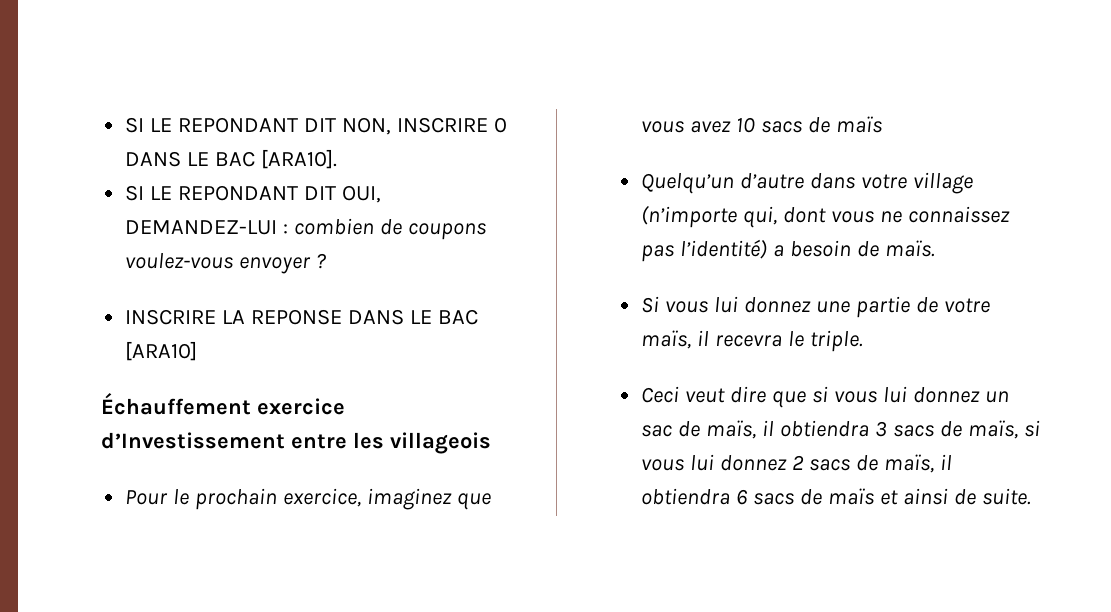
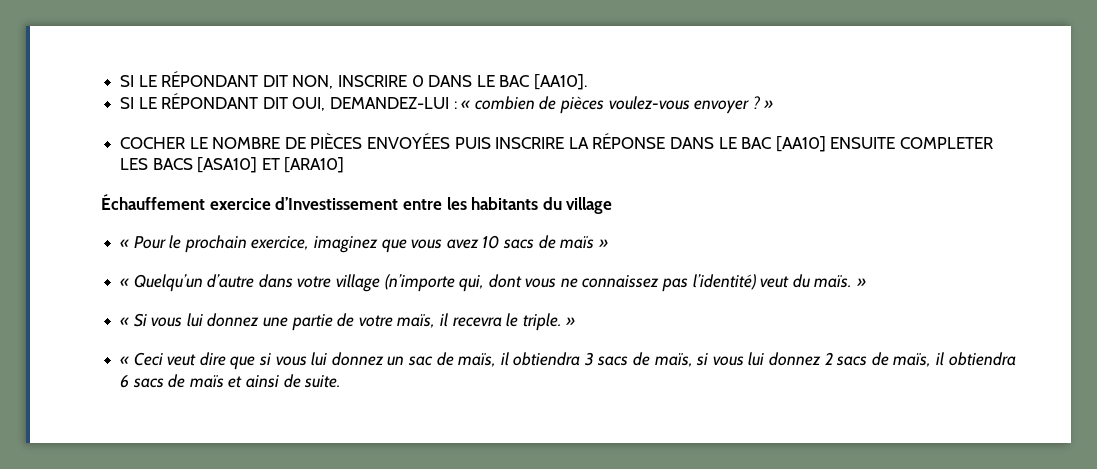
[125,117,299,133] SI LE REPONDANT -> [120,71,259,87] SI LE RÉPONDANT
[261,149,338,169] [125,185,299,201] [ARA10]. // SI LE REPONDANT -> [533,74,587,90] [120,93,259,109] [AA10]. // SI LE RÉPONDANT
(289, 229) none -> [461,100,471,109] «
[408,223,487,240] coupons -> [559,96,604,114] pièces
(328, 261) // -> [764,100,774,109] [120,133,491,149] » // COCHER LE NOMBRE DE PIÈCES ENVOYÉES PUIS
[251,309,478,325] REPONSE DANS LE BAC -> [592,133,993,152] [120,157,280,173] RÉPONSE DANS LE BAC [AA10] ENSUITE COMPLETER LES BACS [ASA10] ET
[389,432,491,454] villageois // -> [471,197,613,214] [120,239,130,248] habitants du village // «
(882, 124) // -> [598,239,608,248] [120,278,130,287] » // «
[773,240,880,257] a besoin de -> [760,274,810,288] veut du
(935, 248) // -> [856,278,866,287] [120,317,130,326] » // «
(864, 341) // -> [566,317,576,326] [120,356,130,365] » // «

